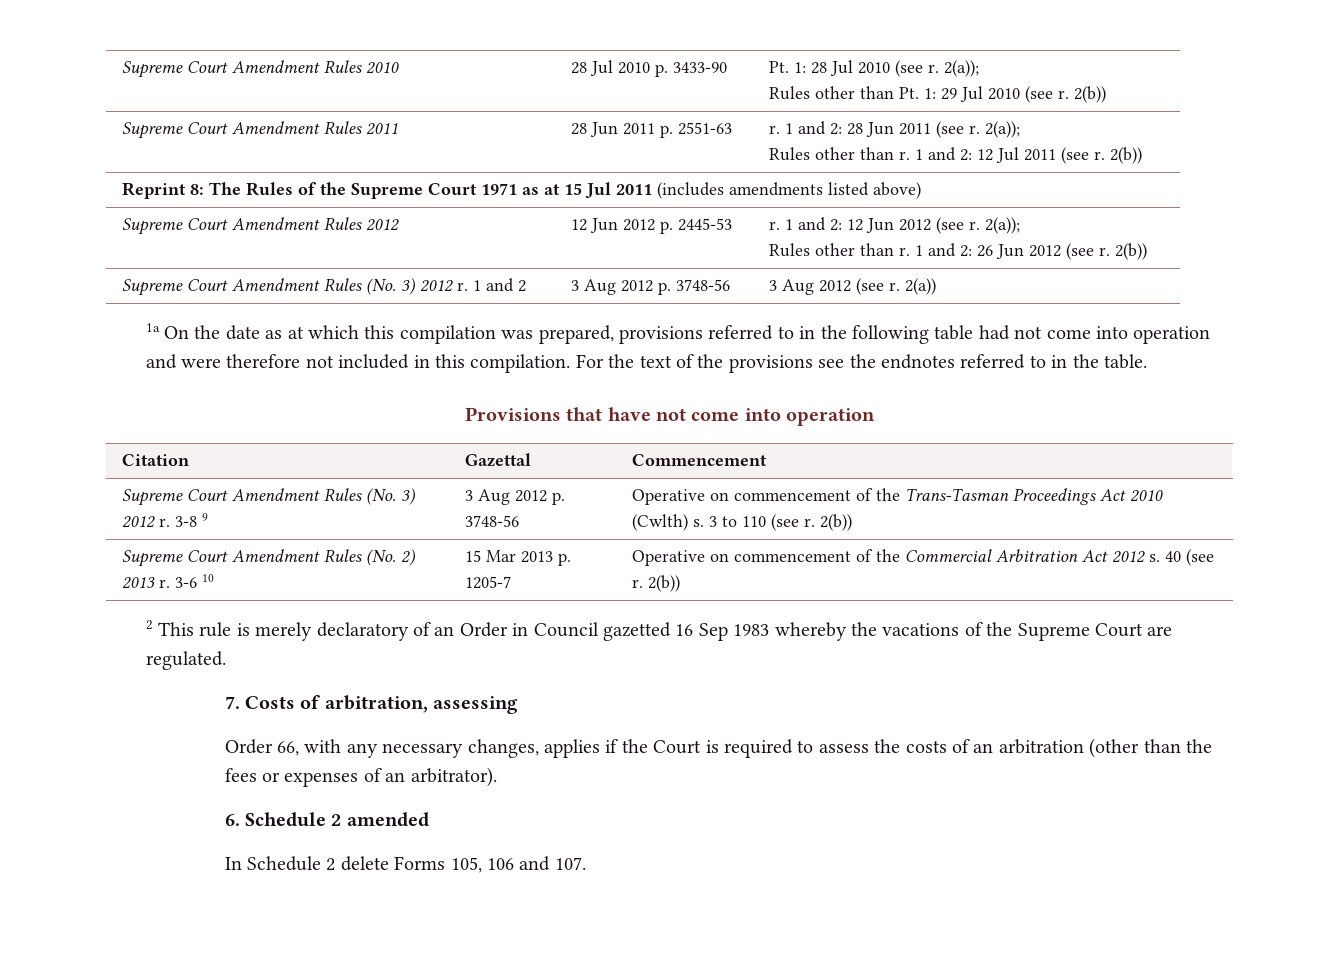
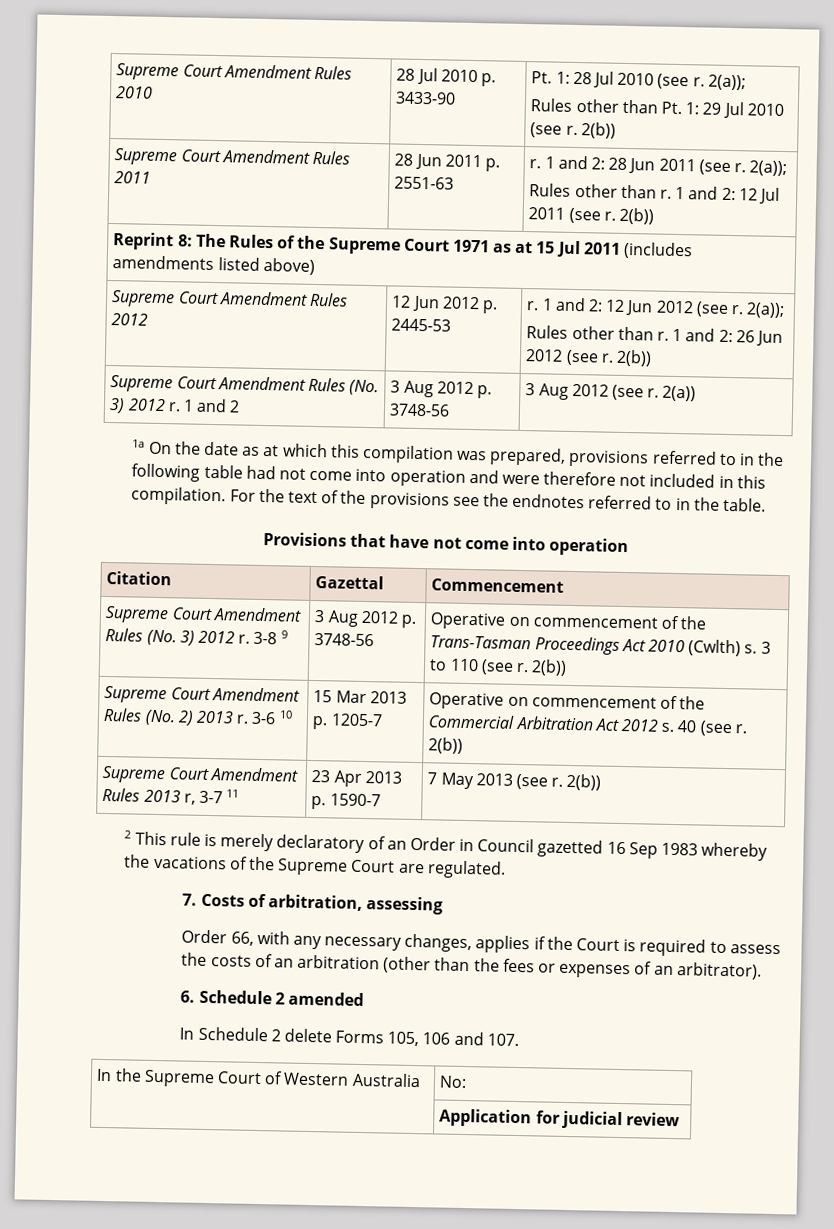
(680, 583) none -> [102,765,298,784] [102,787,240,805] [311,769,402,787] [311,793,381,810] [427,772,602,791] // Supreme Court Amendment Rules 2013 r, 3-7 11 | 23 Apr 2013 p. 1590-7 | 7 May 2013 (see r. 2(b))
(586, 863) none -> [96,1068,421,1088] [439,1075,468,1089] [439,1108,680,1130] // In the Supreme Court of Western Australia | No: // | Application for judicial review

